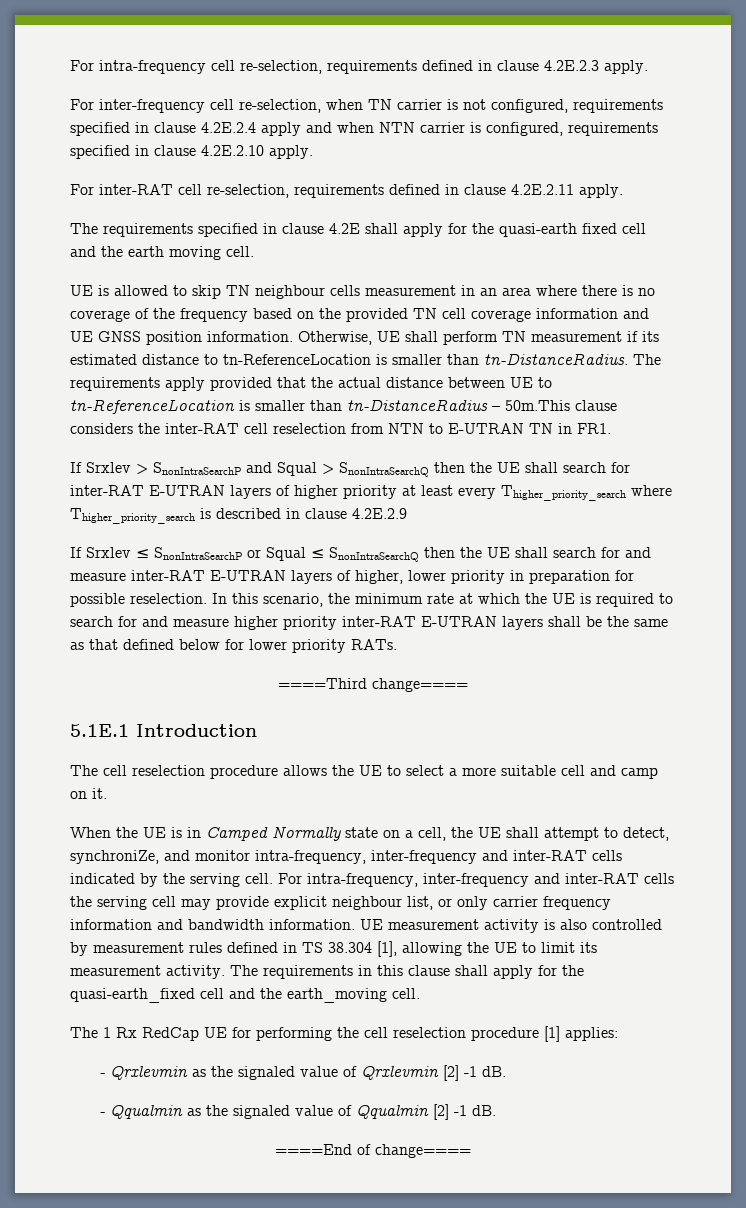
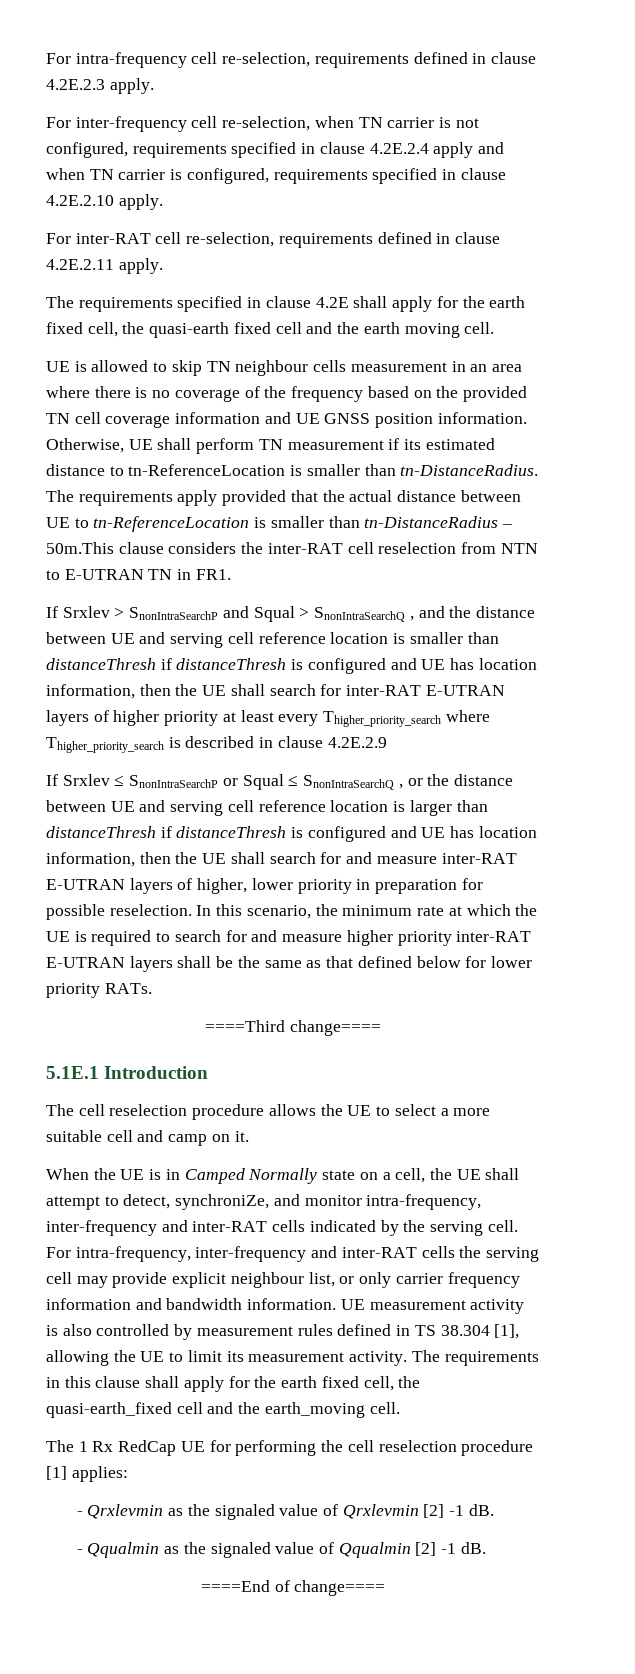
[379,122,415,133] NTN -> [89,169,114,180] TN
(494, 228) none -> [489,296,526,308] [46,322,145,337] earth fixed cell, the
(429, 469) none -> [409,606,535,621] [46,632,499,648] [46,658,537,674] [46,684,135,699] , and the distance between UE and serving cell reference location is smaller than distanceThresh if distanceThresh is configured and UE has location information,
(419, 554) none -> [398,774,513,789] [46,800,488,816] [46,826,537,842] [46,852,135,867] , or the distance between UE and serving cell reference location is larger than distanceThresh if distanceThresh is configured and UE has location information,
(584, 970) none -> [281,1376,421,1391] earth fixed cell, the

